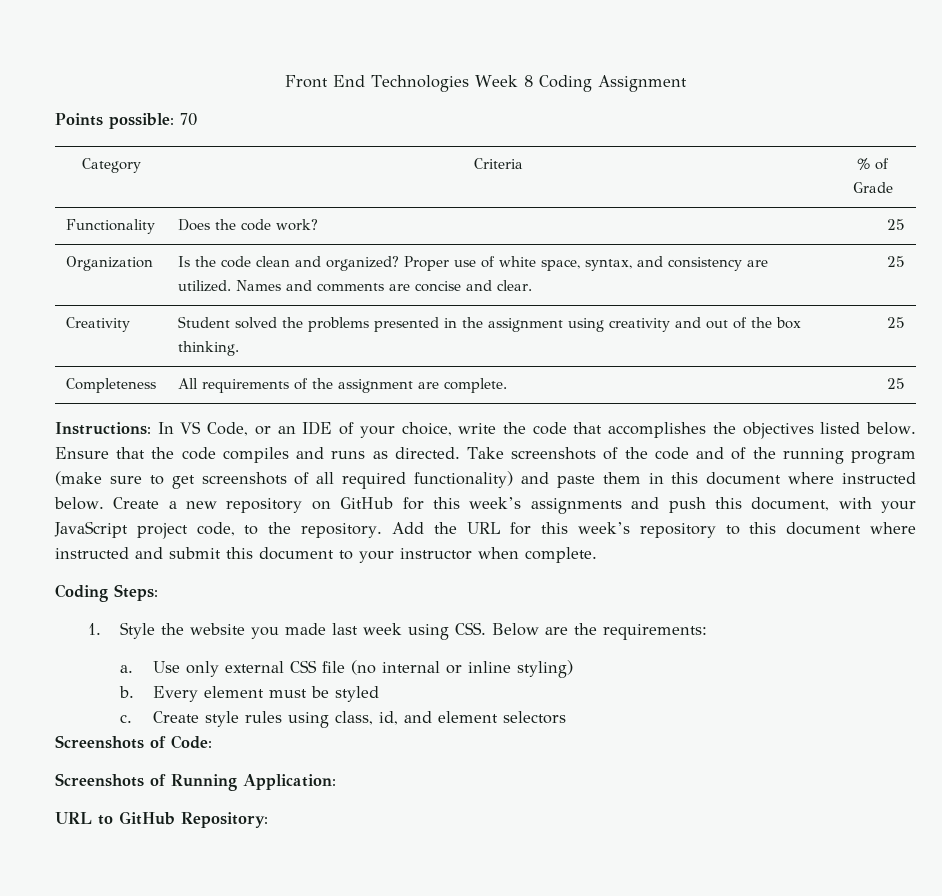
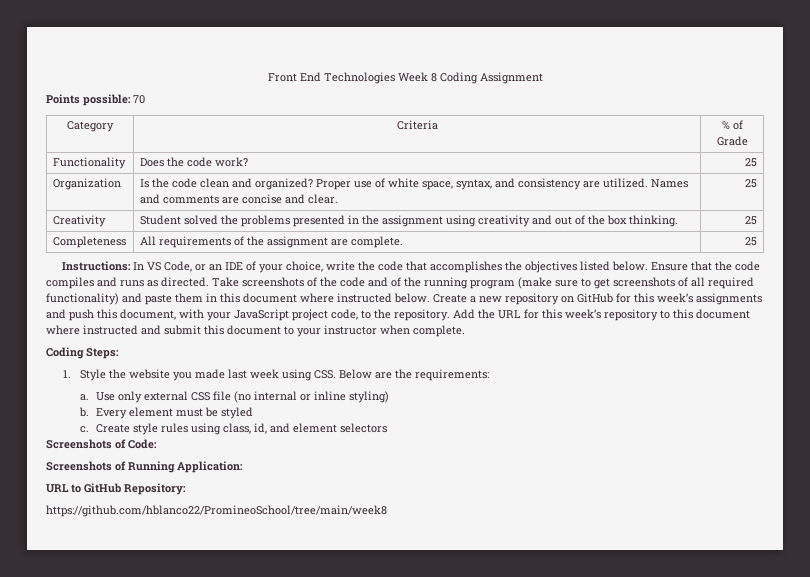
(268, 820) none -> [46,505,387,517] // https://github.com/hblanco22/PromineoSchool/tree/main/week8

